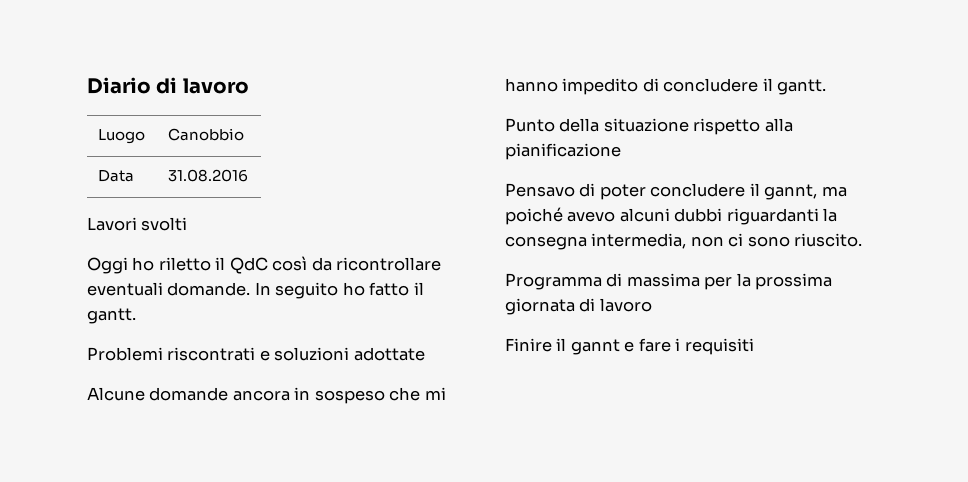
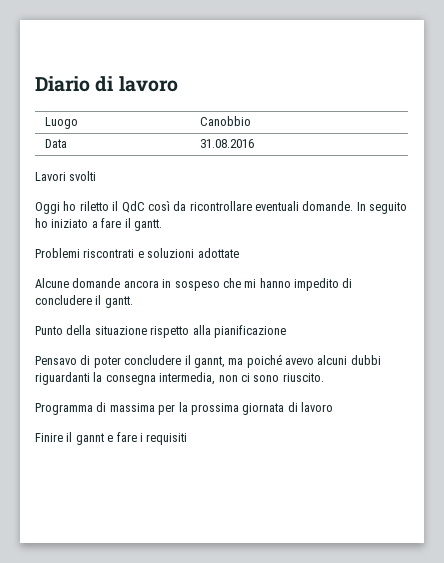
[369,282,410,296] fatto -> [51,218,122,228] iniziato a fare

